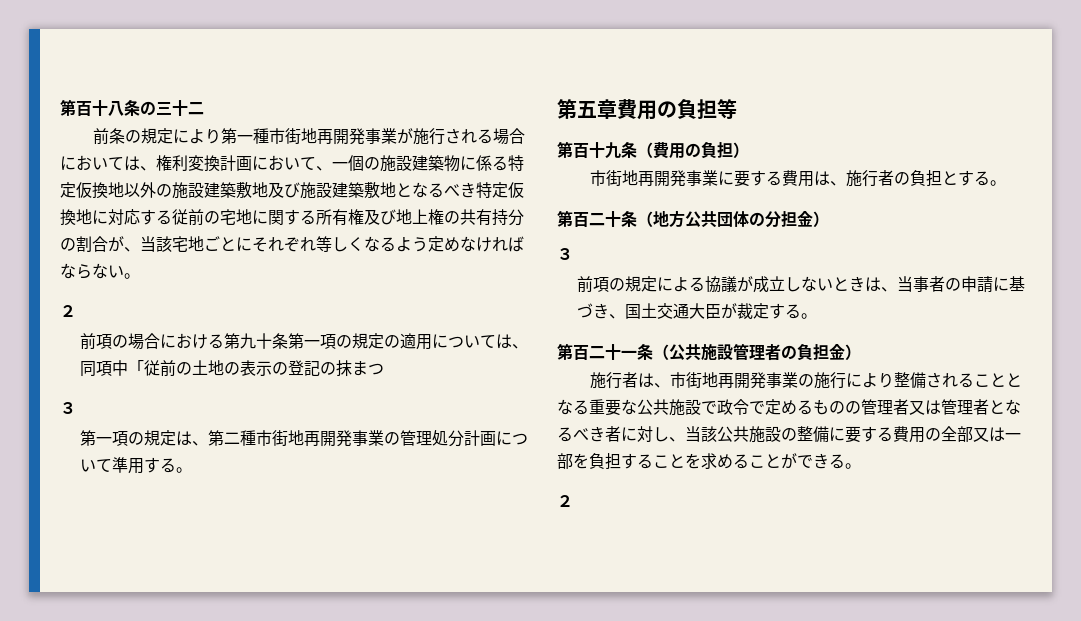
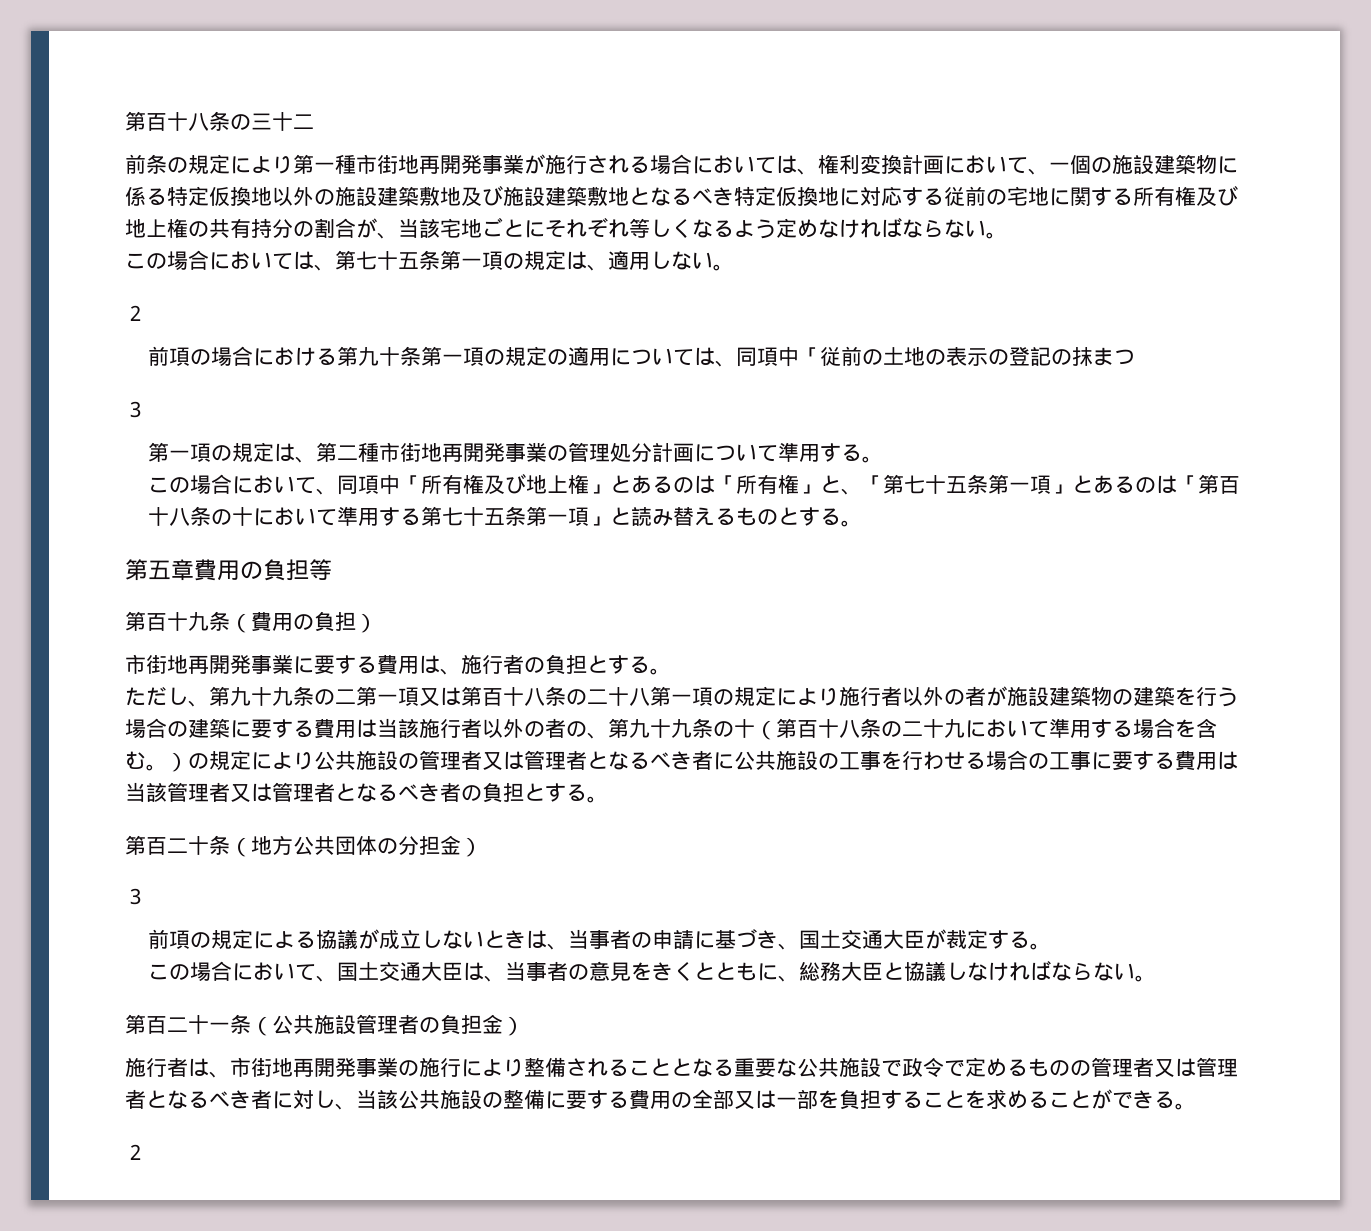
(140, 276) none -> [125,250,734,271] // この場合においては、第七十五条第一項の規定は、適用しない。
(192, 470) none -> [148,474,1241,495] [148,506,863,527] // この場合において、同項中「所有権及び地上権」とあるのは「所有権」と、「第七十五条第一項」とあるのは「第百十八条の十において準用する第七十五条第一項」と読み替えるものとする。
(1006, 183) none -> [125,686,1238,707] [125,718,1217,740] [125,750,1238,772] [125,782,608,803] // ただし、第九十九条の二第一項又は第百十八条の二十八第一項の規定により施行者以外の者が施設建築物の建築を行う場合の建築に要する費用は当該施行者以外の者の、第九十九条の十（第百十八条の二十九において準用する場合を含む。）の規定により公共施設の管理者又は管理者となるべき者に公共施設の工事を行わせる場合の工事に要する費用は当該管理者又は管理者となるべき者の負担とする。
(817, 316) none -> [148,961,1157,982] // この場合において、国土交通大臣は、当事者の意見をきくとともに、総務大臣と協議しなければならない。

